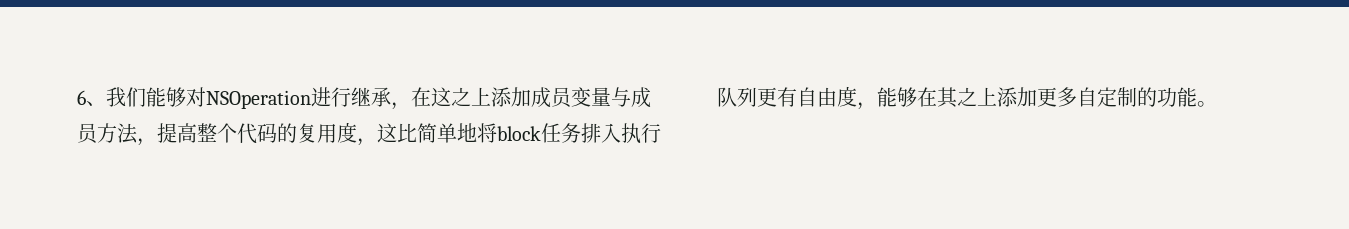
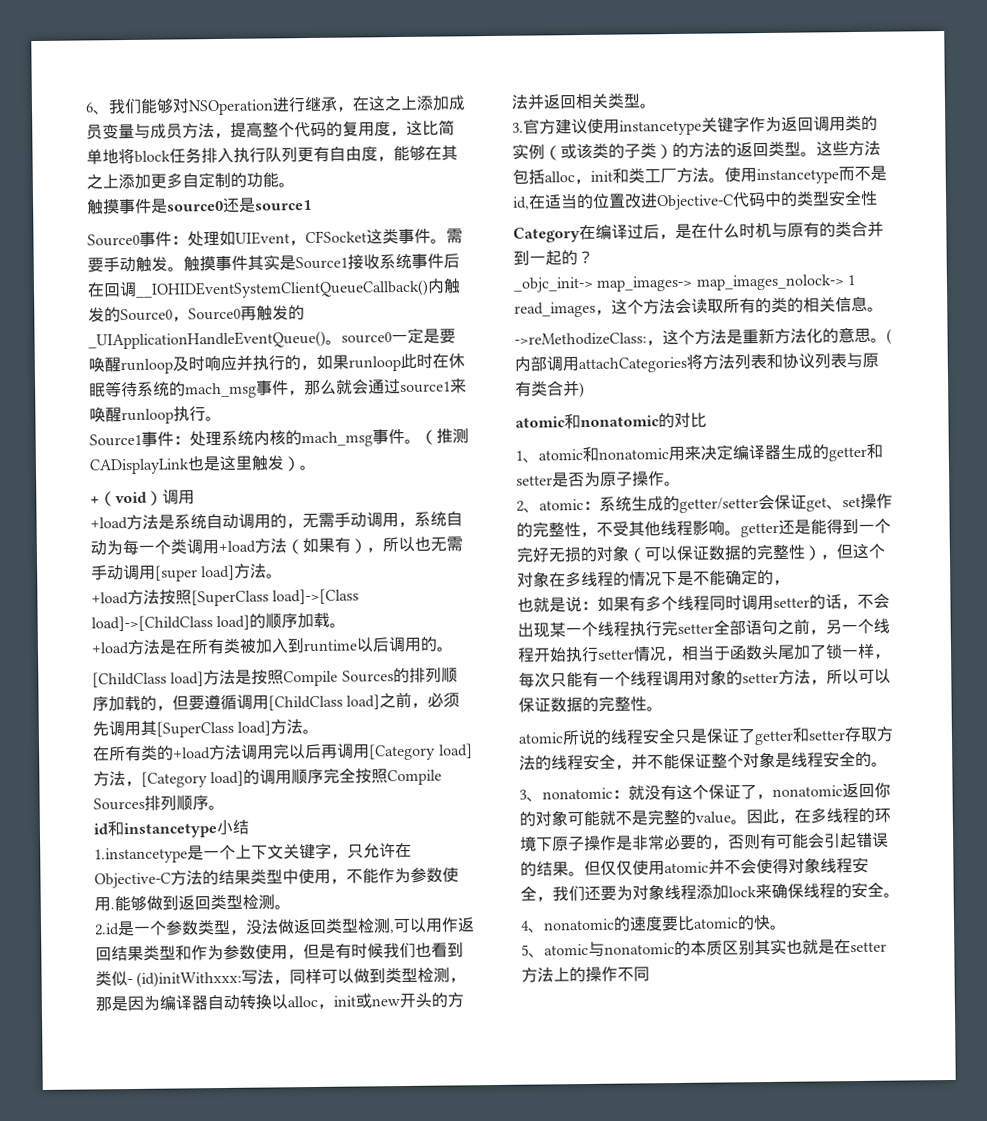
(1217, 104) none -> [87,197,312,215] [87,228,463,247] [87,253,460,273] [87,278,461,299] [88,305,305,323] [88,327,456,350] [88,353,465,375] [89,378,467,399] [89,406,222,425] [89,428,469,448] [89,455,316,475] [90,489,195,507] [90,511,463,531] [90,536,463,556] [91,563,284,582] [91,588,360,607] [91,612,347,632] [91,636,453,656] [92,667,458,688] [92,691,461,712] [92,719,320,738] [93,743,473,762] [93,767,443,788] [93,795,225,811] [93,819,250,839] [94,842,412,864] [94,867,459,889] [94,893,291,912] [94,917,475,937] [95,942,464,962] [95,967,467,988] [95,992,464,1012] [511,92,657,110] [512,114,878,136] [512,140,881,161] [512,165,887,185] [513,189,878,211] [513,220,884,243] [513,250,594,266] [513,274,855,293] [514,295,884,318] [514,327,892,346] [514,352,879,374] [515,380,585,399] [515,412,707,430] [515,443,883,463] [516,471,681,488] [516,493,893,513] [516,518,891,538] [516,543,886,563] [517,569,790,588] [517,592,890,613] [517,618,890,638] [517,643,891,663] [518,668,891,688] [518,695,663,713] [518,726,894,746] [519,751,888,771] [519,782,891,802] [519,807,891,827] [520,832,889,852] [520,856,869,877] [520,881,900,902] [520,914,787,933] [521,938,887,958] [521,966,650,983] // 触摸事件是source0还是source1 // Source0事件：处理如UIEvent，CFSocket这类事件。需要手动触发。触摸事件其实是Source1接收系统事件后在回调__IOHIDEventSystemClientQueueCallback()内触发的Source0，Source0再触发的_UIApplicationHandleEventQueue()。source0一定是要唤醒runloop及时响应并执行的，如果runloop此时在休眠等待系统的mach_msg事件，那么就会通过source1来唤醒runloop执行。 // Source1事件：处理系统内核的mach_msg事件。（推测CADisplayLink也是这里触发）。 // +（void）调用 // +load方法是系统自动调用的，无需手动调用，系统自动为每一个类调用+load方法（如果有），所以也无需手动调用[super load]方法。 // +load方法按照[SuperClass load]->[Class load]->[ChildClass load]的顺序加载。 // +load方法是在所有类被加入到runtime以后调用的。 // [ChildClass load]方法是按照Compile Sources的排列顺序加载的，但要遵循调用[ChildClass load]之前，必须先调用其[SuperClass load]方法。 // 在所有类的+load方法调用完以后再调用[Category load]方法，[Category load]的调用顺序完全按照Compile Sources排列顺序。 // id和instancetype小结 // 1.instancetype是一个上下文关键字，只允许在Objective-C方法的结果类型中使用，不能作为参数使用.能够做到返回类型检测。 // 2.id是一个参数类型，没法做返回类型检测,可以用作返回结果类型和作为参数使用，但是有时候我们也看到类似- (id)initWithxxx:写法，同样可以做到类型检测，那是因为编译器自动转换以alloc，init或new开头的方法并返回相关类型。 // 3.官方建议使用instancetype关键字作为返回调用类的实例（或该类的子类）的方法的返回类型。这些方法包括alloc，init和类工厂方法。使用instancetype而不是id,在适当的位置改进Objective-C代码中的类型安全性 // Category在编译过后，是在什么时机与原有的类合并到一起的？ // _objc_init-> map_images-> map_images_nolock-> 1 read_images，这个方法会读取所有的类的相关信息。 // ->reMethodizeClass:，这个方法是重新方法化的意思。(内部调用attachCategories将方法列表和协议列表与原有类合并) // atomic和nonatomic的对比 // 1、atomic和nonatomic用来决定编译器生成的getter和setter是否为原子操作。 // 2、atomic：系统生成的getter/setter会保证get、set操作的完整性，不受其他线程影响。getter还是能得到一个完好无损的对象（可以保证数据的完整性），但这个对象在多线程的情况下是不能确定的， // 也就是说：如果有多个线程同时调用setter的话，不会出现某一个线程执行完setter全部语句之前，另一个线程开始执行setter情况，相当于函数头尾加了锁一样，每次只能有一个线程调用对象的setter方法，所以可以保证数据的完整性。 // atomic所说的线程安全只是保证了getter和setter存取方法的线程安全，并不能保证整个对象是线程安全的。 // 3、nonatomic：就没有这个保证了，nonatomic返回你的对象可能就不是完整的value。因此，在多线程的环境下原子操作是非常必要的，否则有可能会引起错误的结果。但仅仅使用atomic并不会使得对象线程安全，我们还要为对象线程添加lock来确保线程的安全。 // 4、nonatomic的速度要比atomic的快。 // 5、atomic与nonatomic的本质区别其实也就是在setter方法上的操作不同

